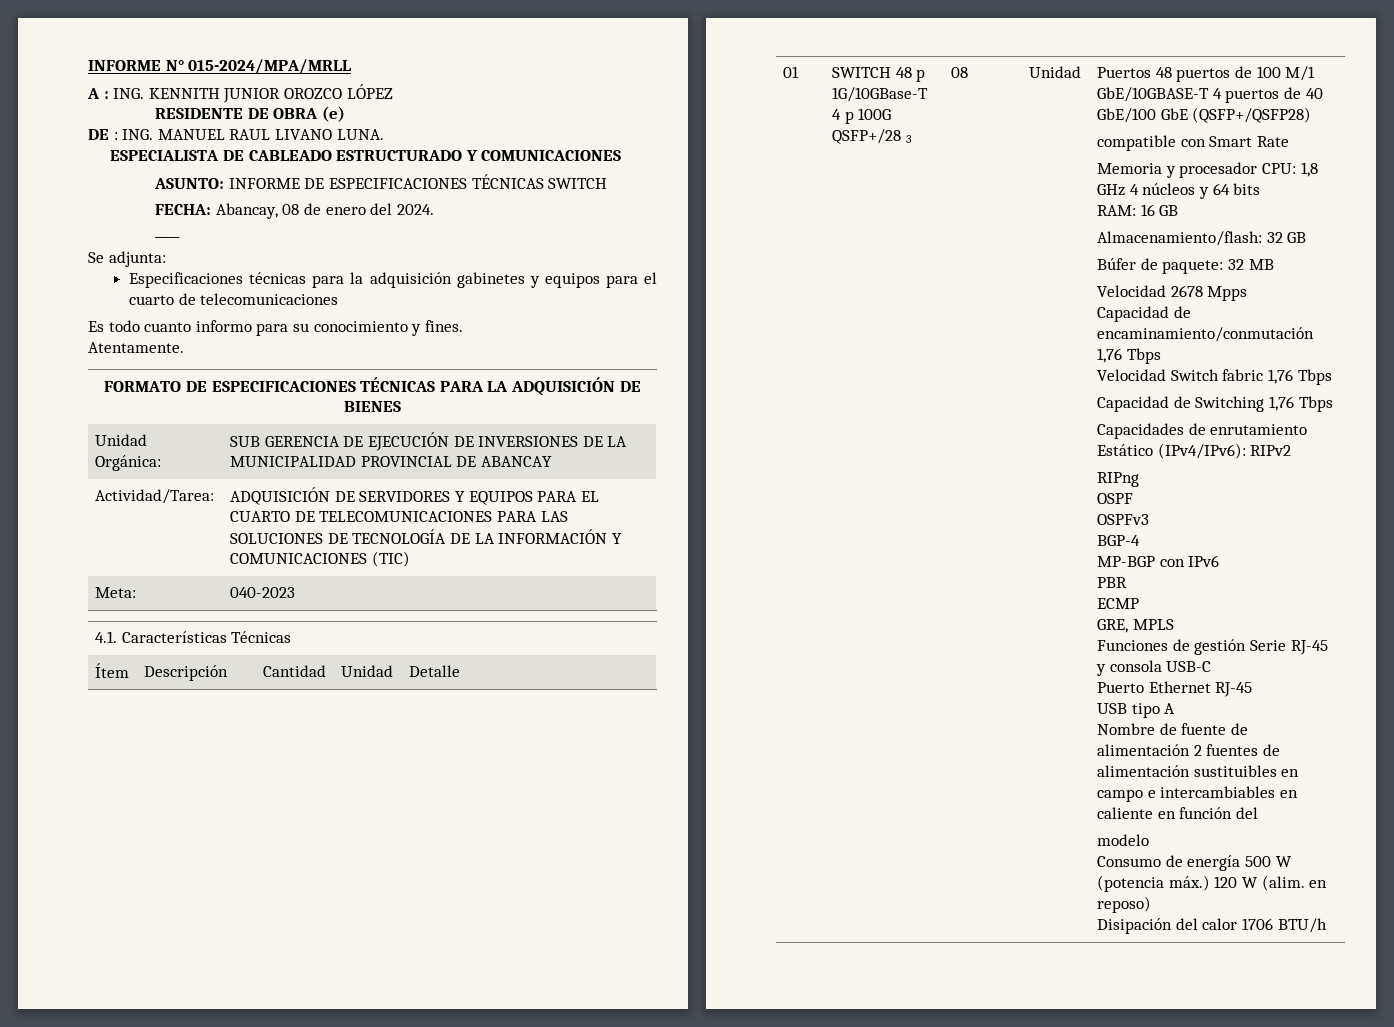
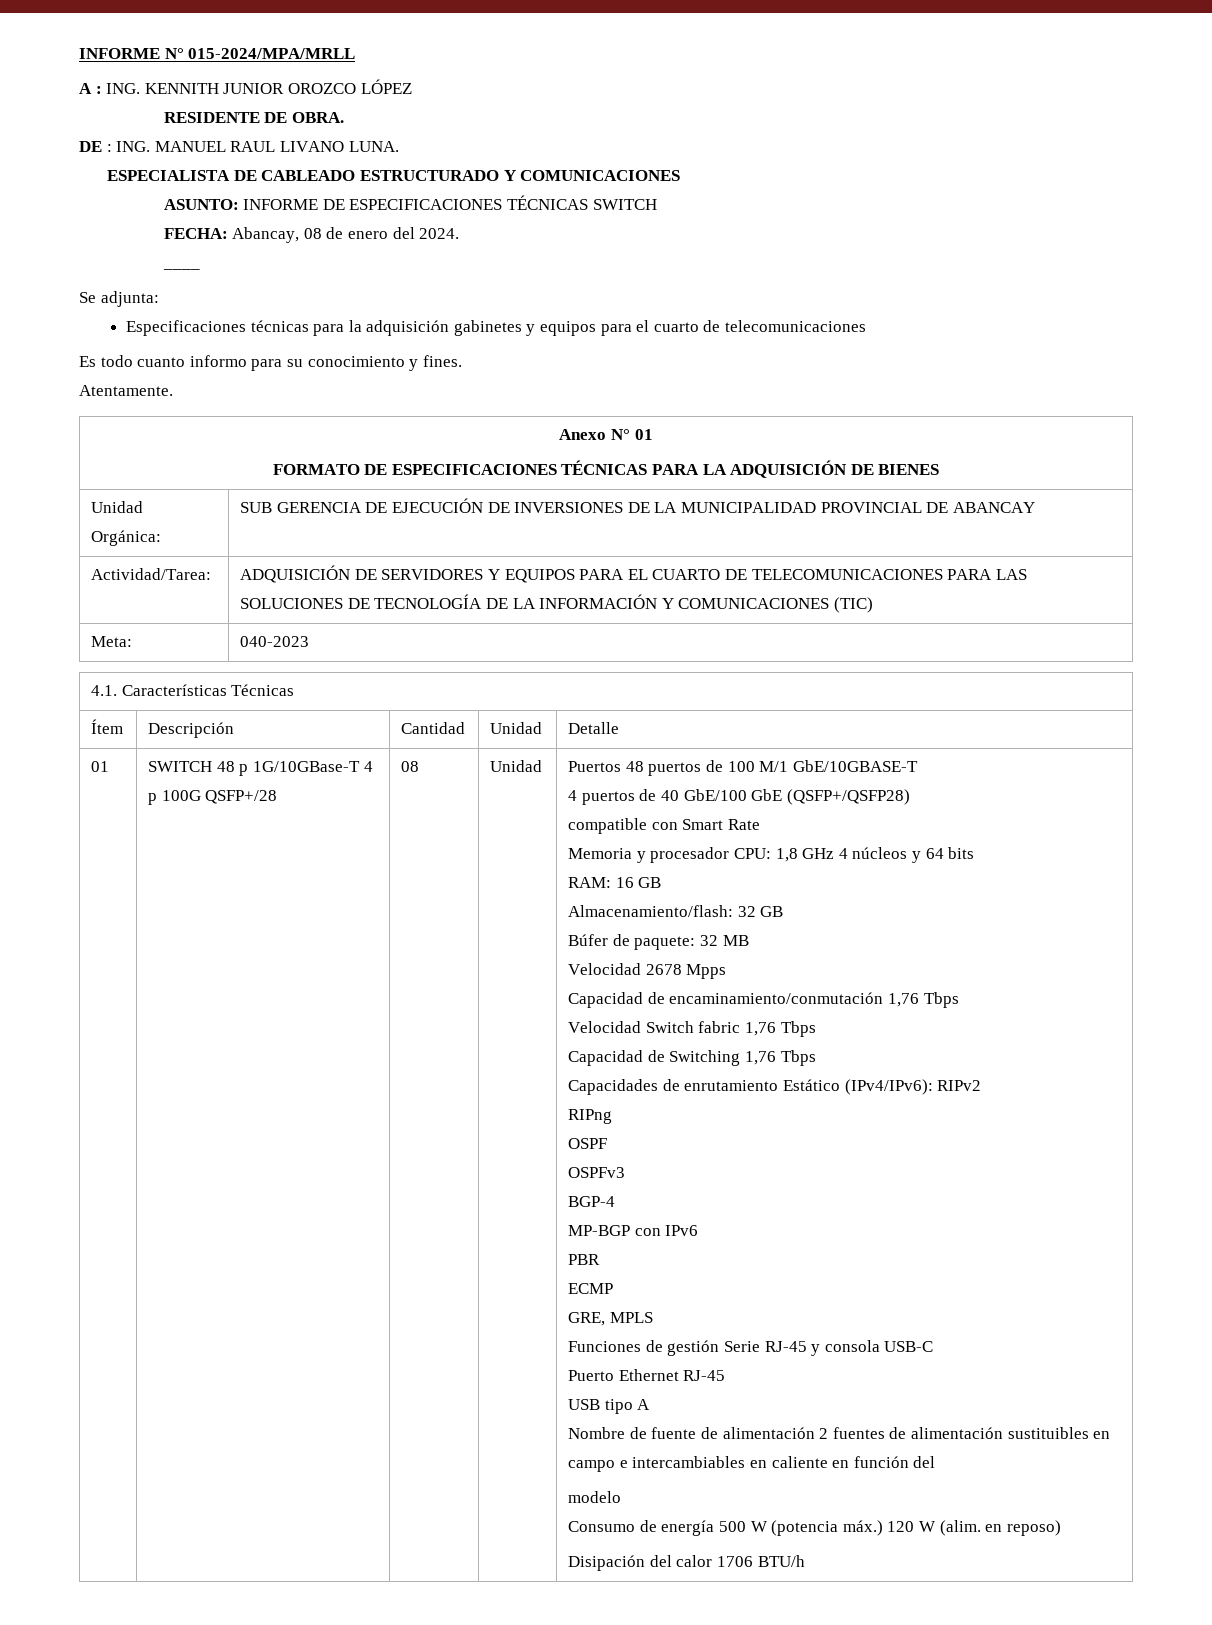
[273,106,346,122] OBRA (e) -> [291,112,344,123] OBRA.
(184, 347) none -> [559,429,653,440] Anexo N° 01 //
[905,135,912,143] 3 -> (278, 797) none
(1210, 94) none -> (918, 766) //

